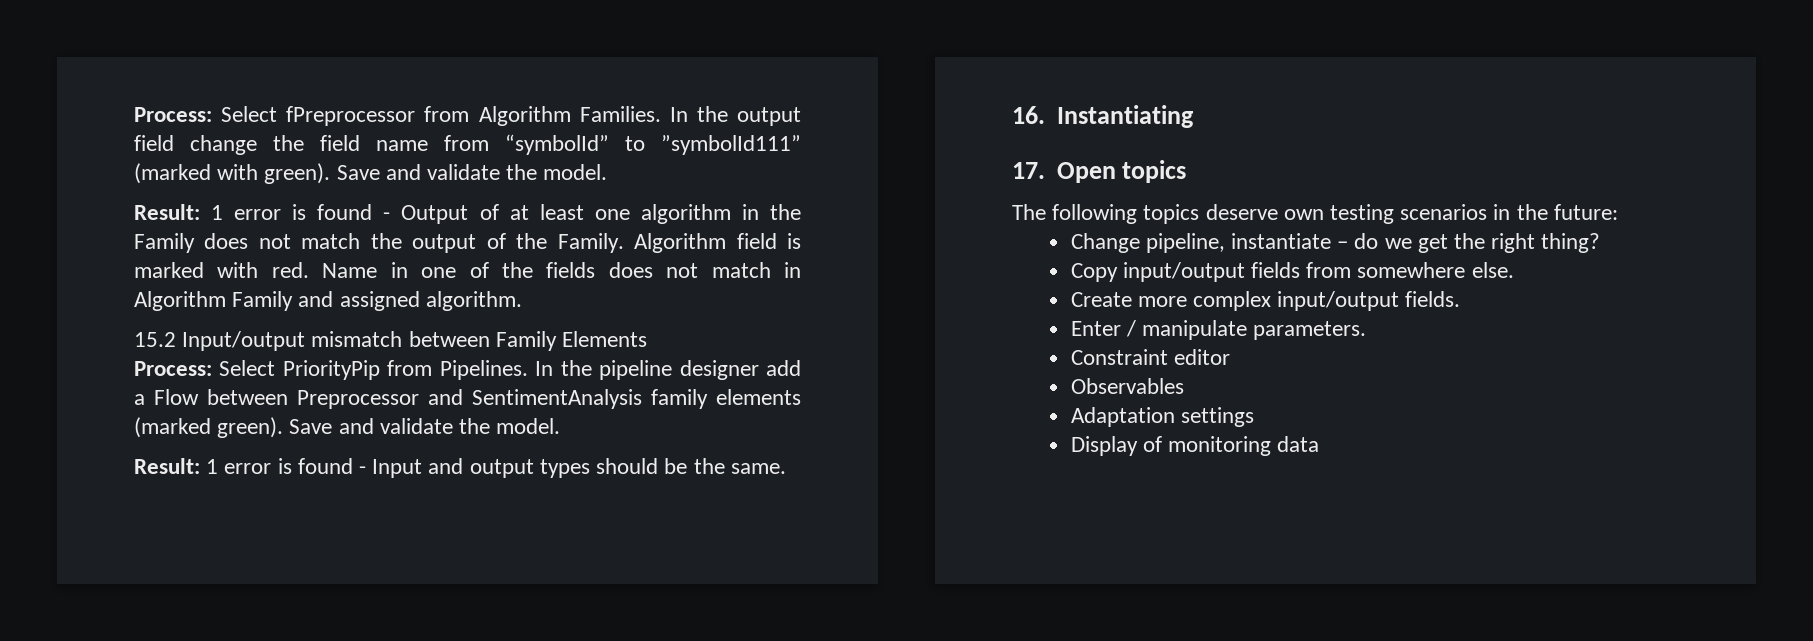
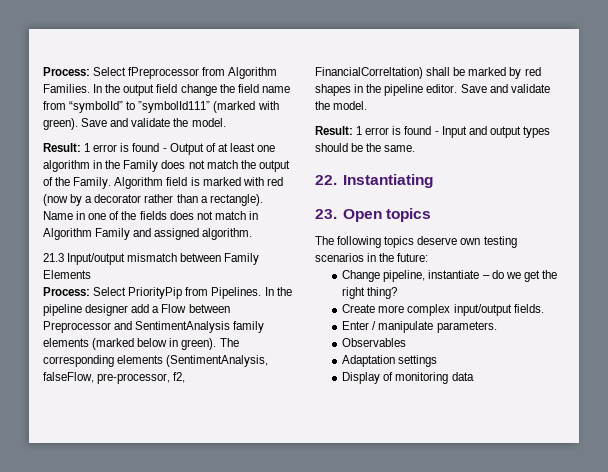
[271,262,309,278] red. -> [266,177,283,186] [43,194,263,206] red (now by a decorator rather than a rectangle).
[134,332,176,347] 15.2 -> [43,253,64,262] 21.3
[217,417,284,438] green). -> [137,338,239,350] [43,355,269,367] [43,372,186,384] [315,67,541,79] [315,84,458,96] below in green). The corresponding elements (SentimentAnalysis, falseFlow, pre-processor, f2, FinancialCorreltation) shall be marked by red shapes in the pipeline editor.
[1012,106,1045,124] 16. -> [315,175,337,185] 22.
[1012,162,1045,179] 17. -> [315,209,337,219] 23.
[1070,262,1514,282] // Copy input/output fields from somewhere else. -> (398, 293) none
[1070,349,1230,365] // Constraint editor -> (497, 327) none

